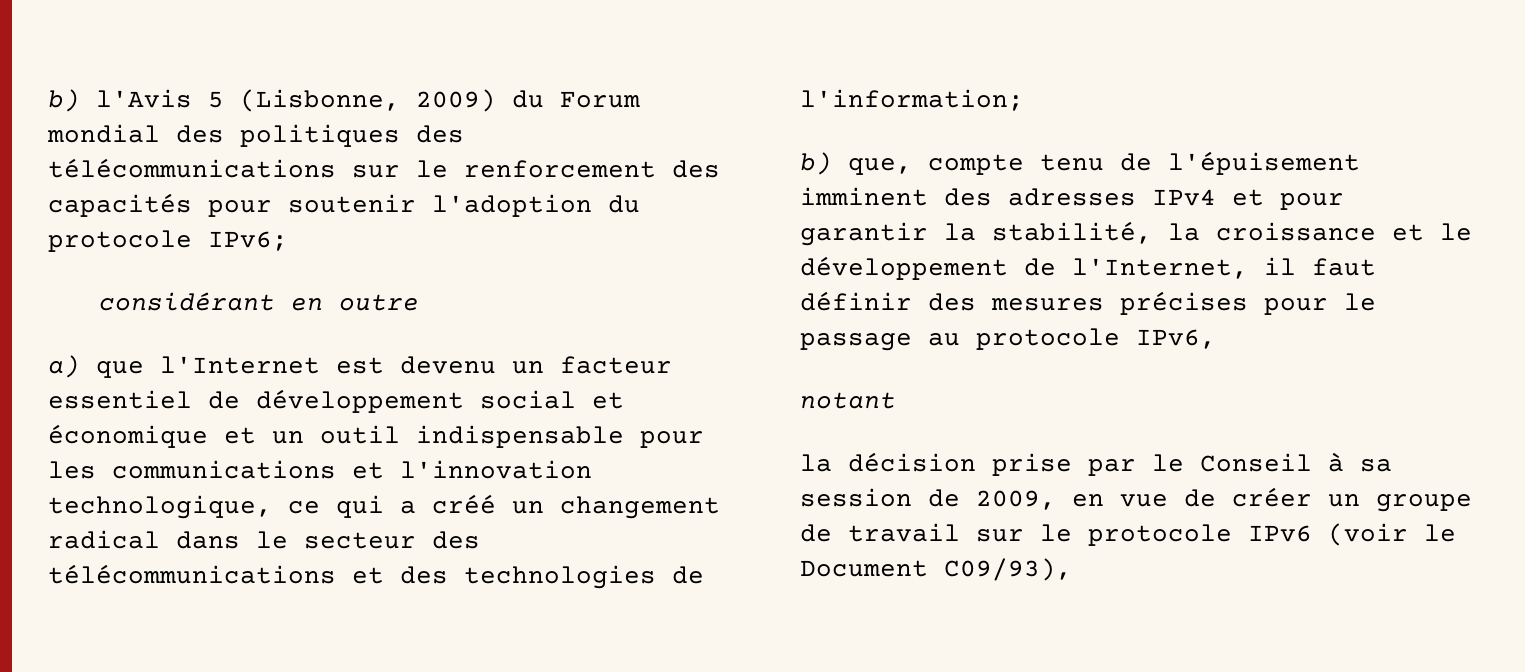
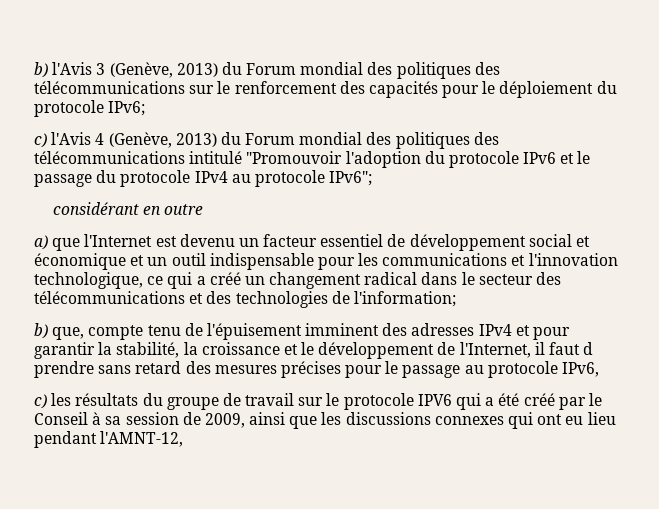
[208,89,496,112] 5 (Lisbonne, 2009) -> [96,62,218,78] 3 (Genève, 2013)
[288,194,640,217] [48,230,288,252] soutenir l'adoption du protocole IPv6; -> [482,81,617,98] [34,100,146,117] [34,132,499,149] [34,151,591,168] [34,170,373,187] le déploiement du protocole IPv6; // c) l'Avis 4 (Genève, 2013) du Forum mondial des politiques des télécommunications intitulé "Promouvoir l'adoption du protocole IPv6 et le passage du protocole IPv4 au protocole IPv6";
[800,291,912,311] définir -> [583,342,594,355] [34,361,182,378] d prendre sans retard
[800,392,896,409] [800,452,1072,476] notant // la décision prise -> [34,393,555,410] c) les résultats du groupe de travail sur le protocole IPV6 qui a été créé
[1072,487,1472,512] [800,523,1456,546] [800,558,1072,581] en vue de créer un groupe de travail sur le protocole IPv6 (voir le Document C09/93), -> [249,412,616,429] [34,431,184,448] ainsi que les discussions connexes qui ont eu lieu pendant l'AMNT-12,

